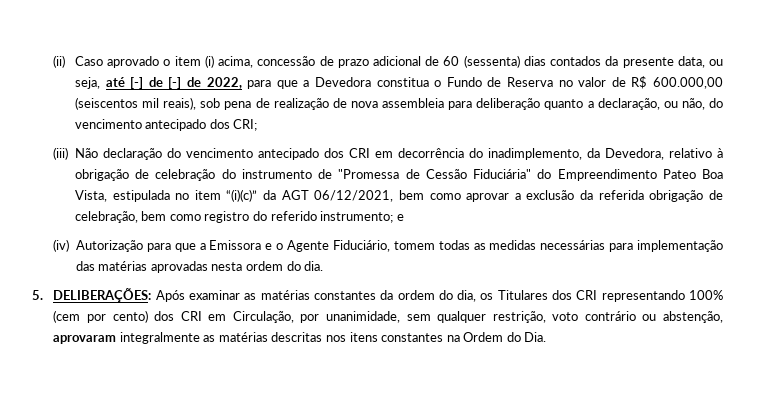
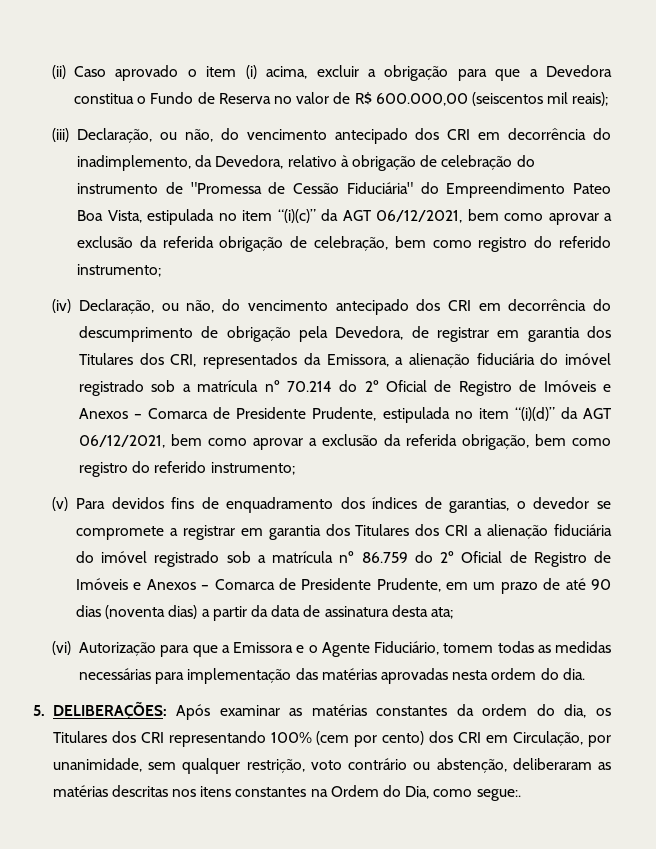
[257,55,724,68] [74,77,242,89] concessão de prazo adicional de 60 (sessenta) dias contados da presente data, ou seja, até [-] de [-] de 2022, -> [316,65,449,81] excluir a obrigação
[163,97,723,110] [74,119,258,131] [53,147,344,160] reais), sob pena de realização de nova assembleia para deliberação quanto a declaração, ou não, do vencimento antecipado dos CRI; // (iii) Não declaração do vencimento antecipado dos -> [572,92,609,106] [52,128,440,144] reais); // (iii) Declaração, ou não, do vencimento antecipado dos
[396,214,404,221] [53,239,70,252] e // (iv) -> [52,299,611,315] [79,326,611,342] [79,353,611,369] [79,380,611,396] [79,407,612,423] [79,434,611,450] [79,461,295,477] [52,497,611,513] [76,524,613,540] [76,551,611,567] [76,578,611,594] [76,605,453,621] [52,641,72,655] // (iv) Declaração, ou não, do vencimento antecipado dos CRI em decorrência do descumprimento de obrigação pela Devedora, de registrar em garantia dos Titulares dos CRI, representados da Emissora, a alienação fiduciária do imóvel registrado sob a matrícula nº 70.214 do 2º Oficial de Registro de Imóveis e Anexos – Comarca de Presidente Prudente, estipulada no item “(i)(d)” da AGT 06/12/2021, bem como aprovar a exclusão da referida obrigação, bem como registro do referido instrumento; // (v) Para devidos fins de enquadramento dos índices de garantias, o devedor se compromete a registrar em garantia dos Titulares dos CRI a alienação fiduciária do imóvel registrado sob a matrícula nº 86.759 do 2º Oficial de Registro de Imóveis e Anexos – Comarca de Presidente Prudente, em um prazo de até 90 dias (noventa dias) a partir da data de assinatura desta ata; // (vi)
[53,332,200,344] aprovaram integralmente -> [512,758,592,770] deliberaram
[524,332,547,342] Dia. -> [405,786,521,801] Dia, como segue:.

